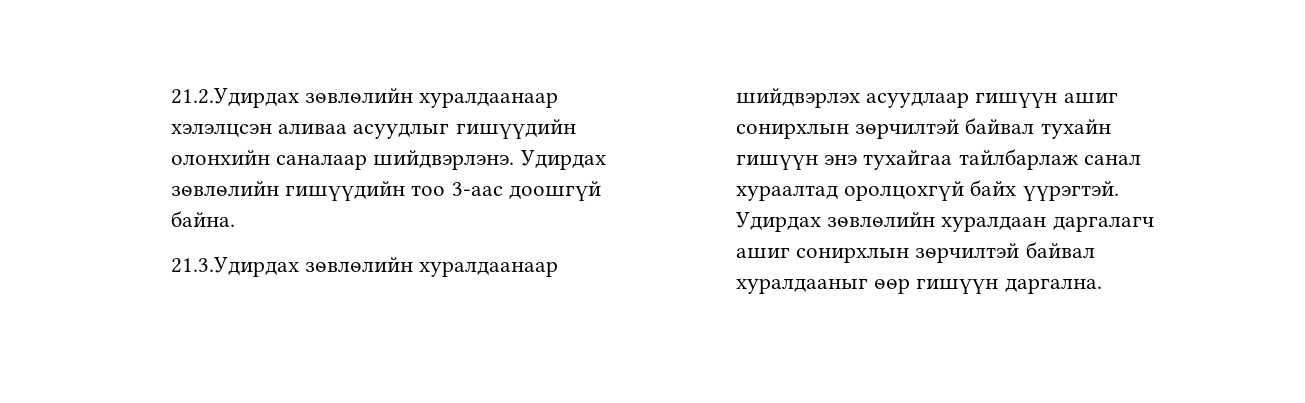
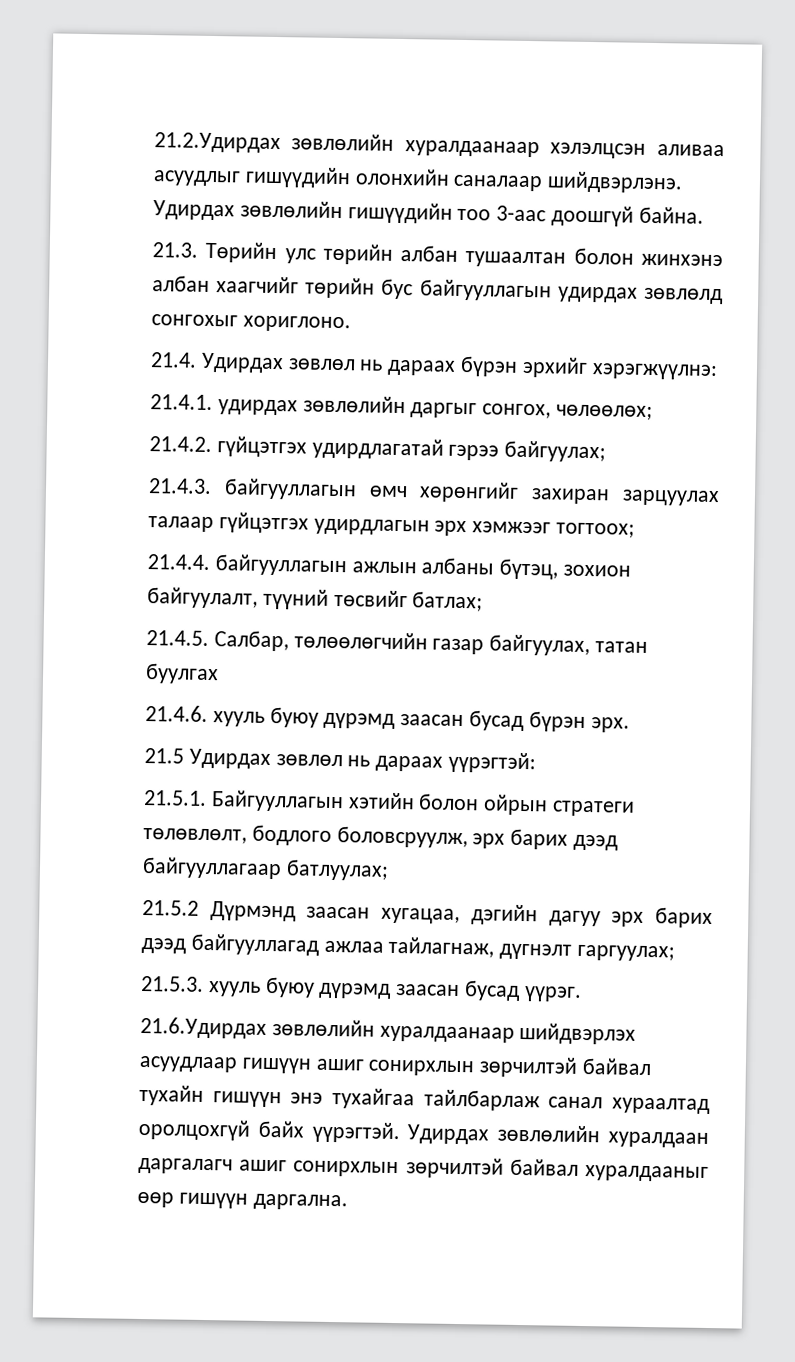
[170,257,299,277] 21.3.Удирдах -> [151,241,724,268] [151,275,723,305] [150,314,351,333] [149,352,718,381] [149,394,653,421] [148,436,607,463] [147,478,720,507] [147,512,635,538] [146,554,631,580] [146,587,484,612] [145,629,648,657] [144,662,219,685] [144,704,630,733] [143,747,536,774] [142,789,635,817] [142,824,618,851] [141,856,389,881] [141,899,713,929] [140,933,675,962] [140,975,582,1002] [139,1016,267,1039] 21.3. Төрийн улс төрийн албан тушаалтан болон жинхэнэ албан хаагчийг төрийн бус байгууллагын удирдах зөвлөлд сонгохыг хориглоно. // 21.4. Удирдах зөвлөл нь дараах бүрэн эрхийг хэрэгжүүлнэ: // 21.4.1. удирдах зөвлөлийн даргыг сонгох, чөлөөлөх; // 21.4.2. гүйцэтгэх удирдлагатай гэрээ байгуулах; // 21.4.3. байгууллагын өмч хөрөнгийг захиран зарцуулах талаар гүйцэтгэх удирдлагын эрх хэмжээг тогтоох; // 21.4.4. байгууллагын ажлын албаны бүтэц, зохион байгуулалт, түүний төсвийг батлах; // 21.4.5. Салбар, төлөөлөгчийн газар байгуулах, татан буулгах // 21.4.6. хууль буюу дүрэмд заасан бусад бүрэн эрх. // 21.5 Удирдах зөвлөл нь дараах үүрэгтэй: // 21.5.1. Байгууллагын хэтийн болон ойрын стратеги төлөвлөлт, бодлого боловсруулж, эрх барих дээд байгууллагаар батлуулах; // 21.5.2 Дүрмэнд заасан хугацаа, дэгийн дагуу эрх барих дээд байгууллагад ажлаа тайлагнаж, дүгнэлт гаргуулах; // 21.5.3. хууль буюу дүрэмд заасан бусад үүрэг. // 21.6.Удирдах

